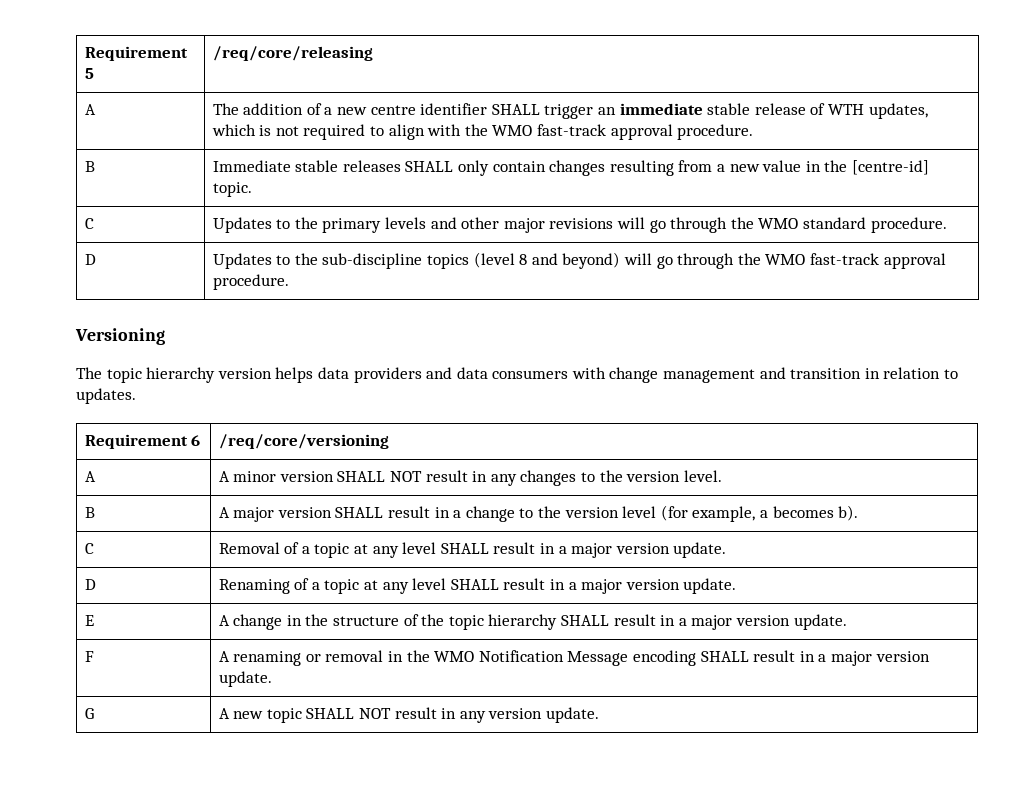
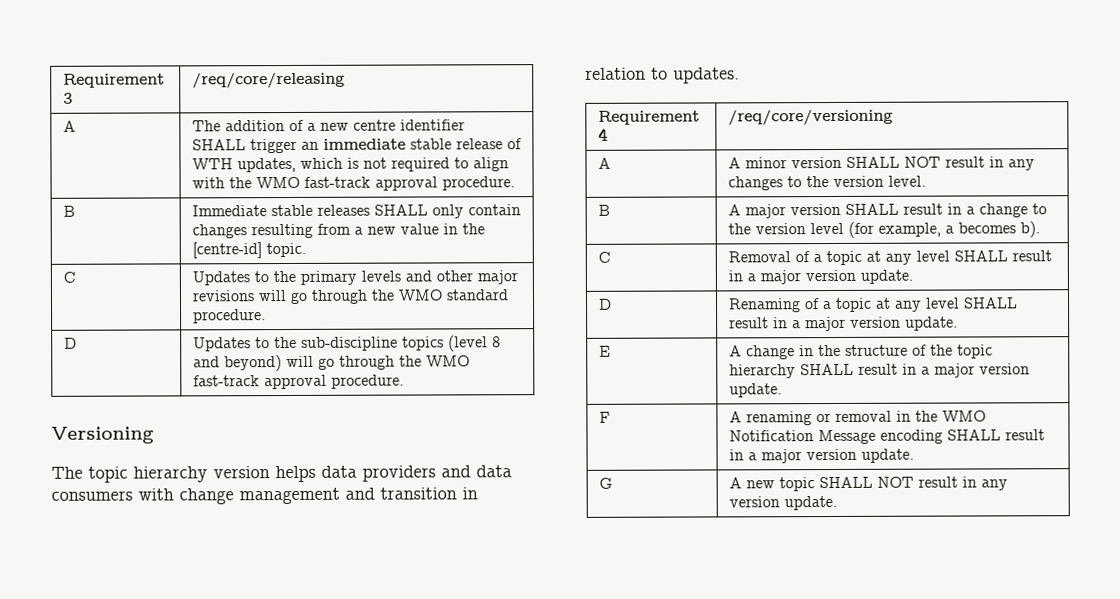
[84,46,188,61] [84,68,94,79] Requirement 5 -> [62,73,165,88] [62,92,73,104] Requirement 3
[191,435,201,446] 6 -> [597,127,608,141] 4

